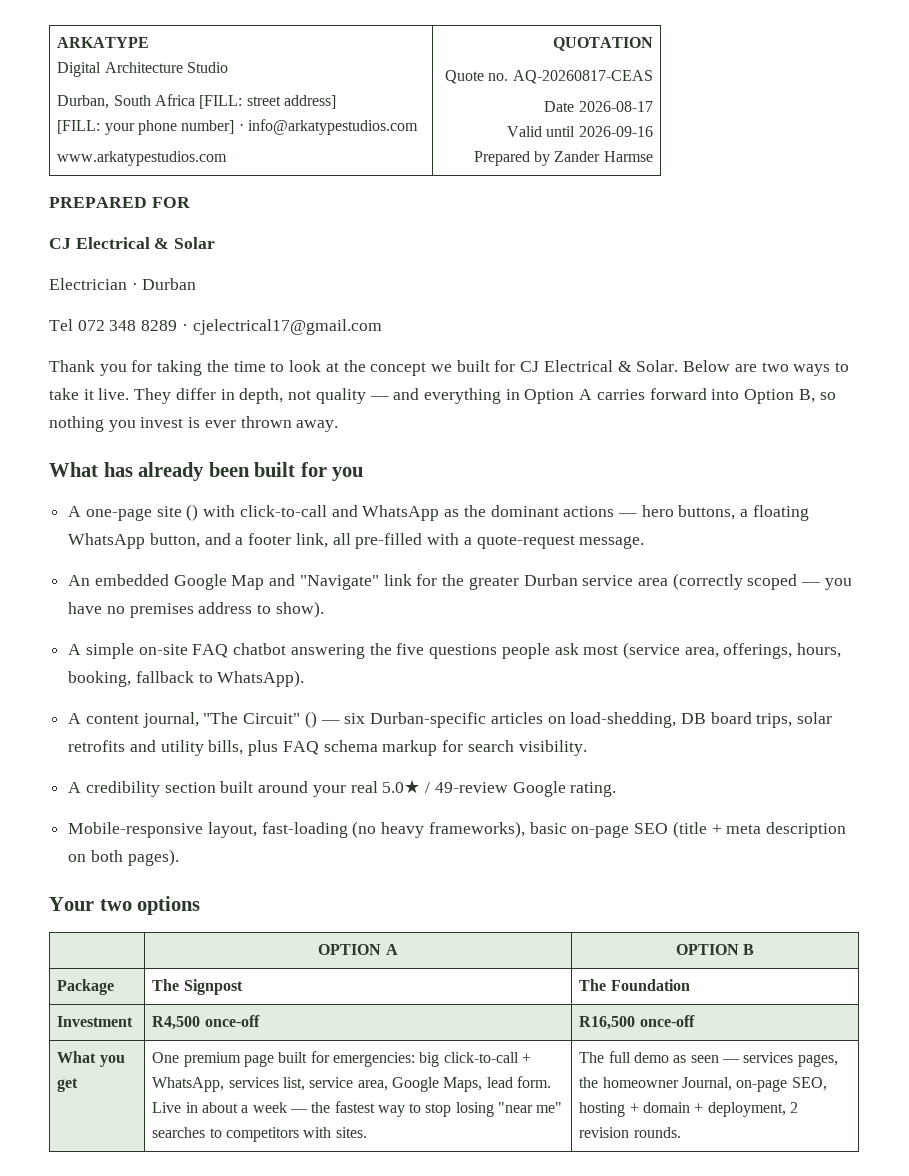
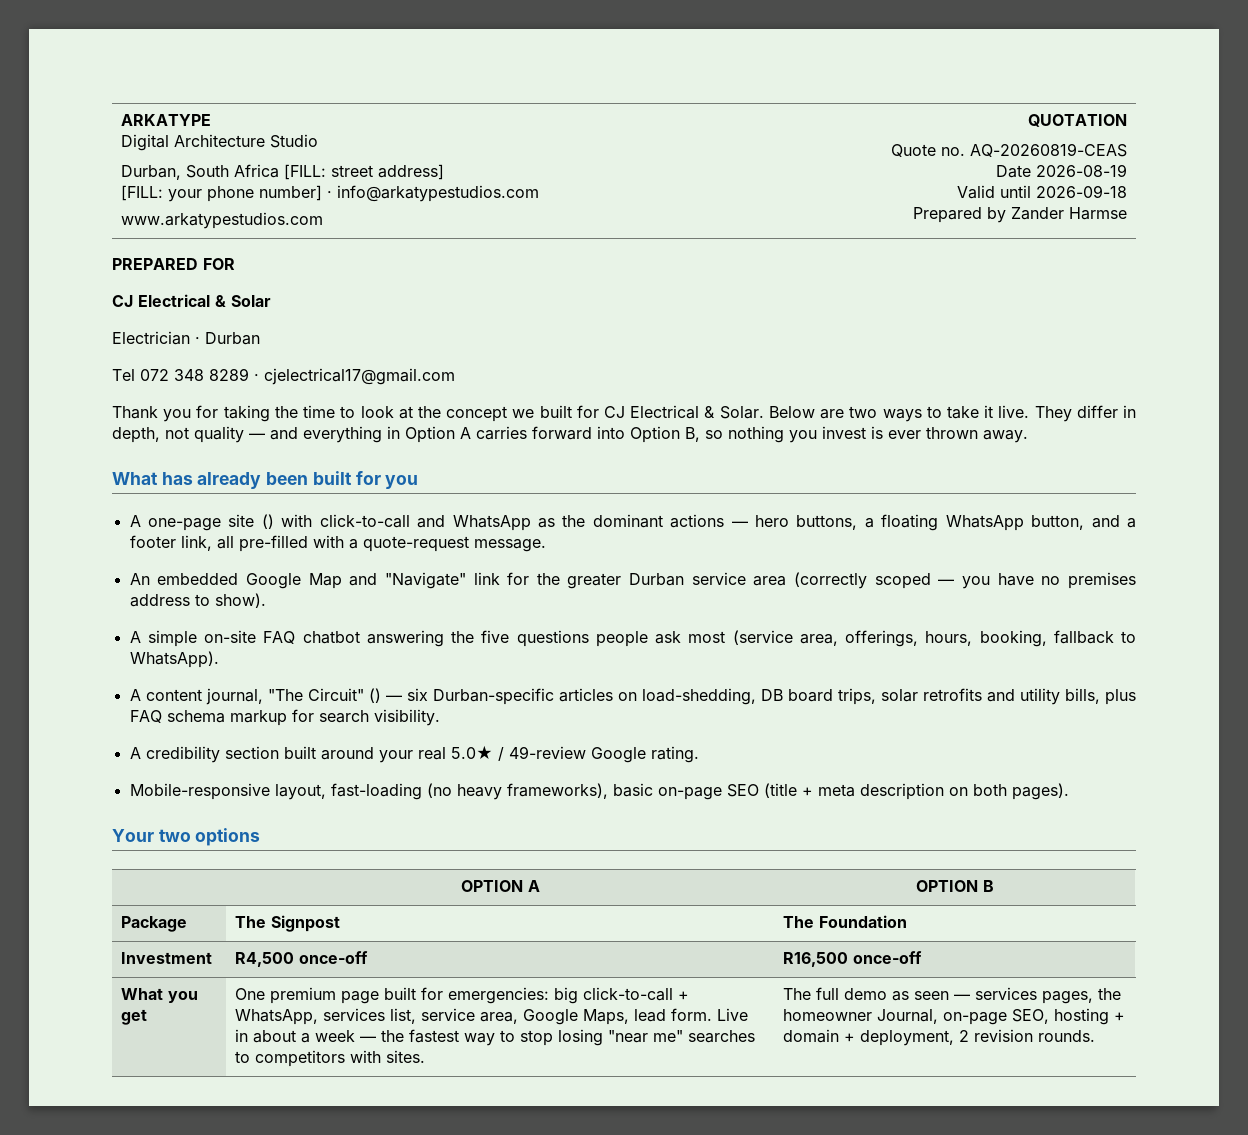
[512,70,653,84] AQ-20260817-CEAS -> [969,143,1127,157] AQ-20260819-CEAS
[578,101,653,112] 2026-08-17 -> [1035,164,1127,177] 2026-08-19
[578,126,653,137] 2026-09-16 -> [1035,185,1127,198] 2026-09-18

